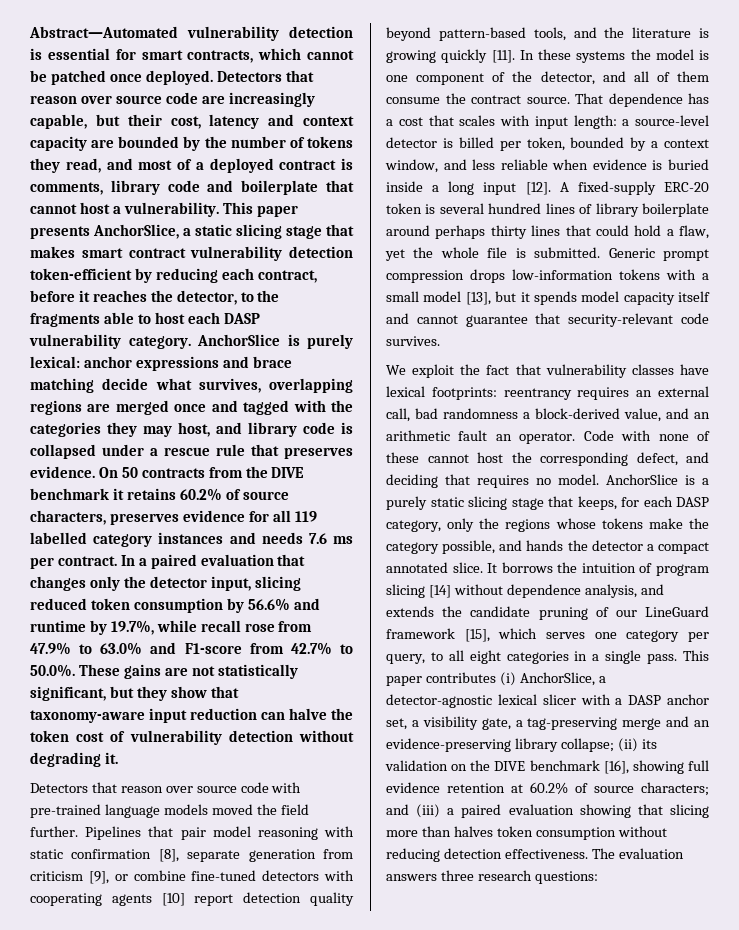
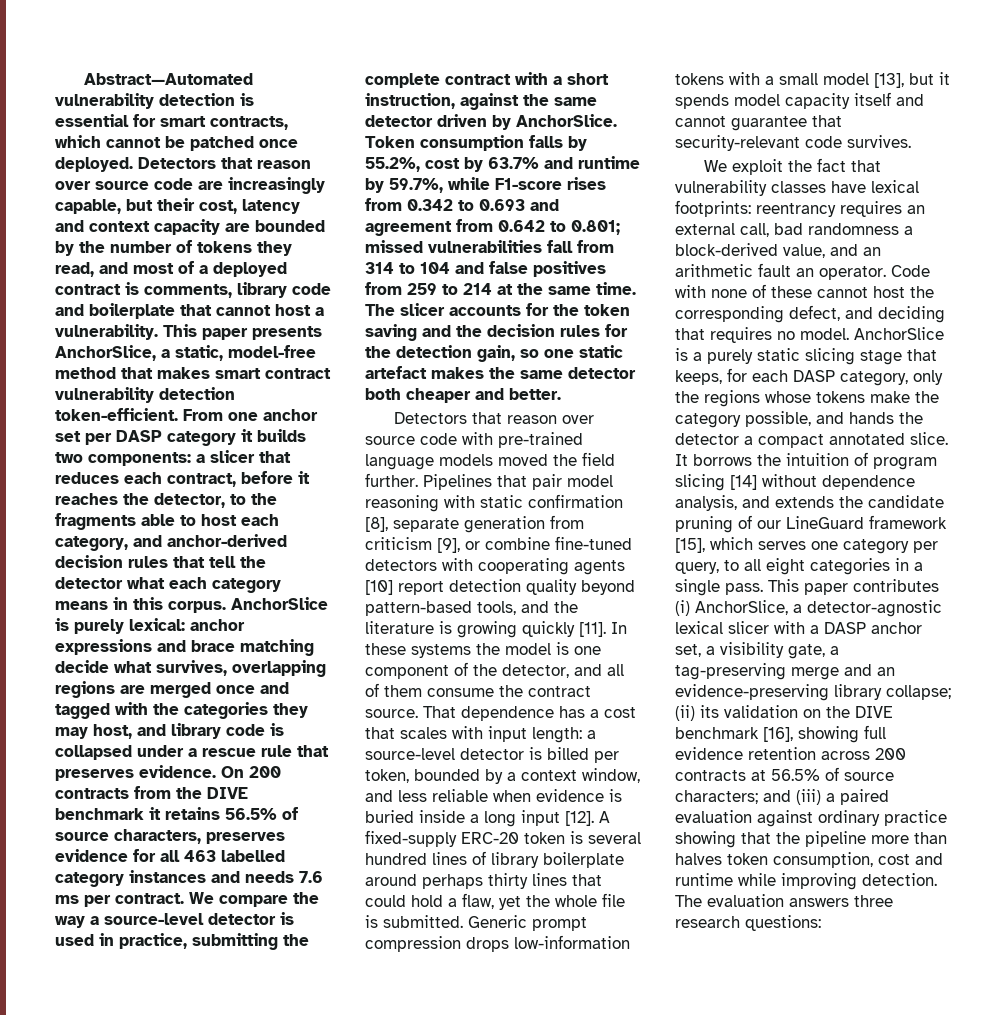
[195,224,322,239] static slicing stage -> [175,345,316,361] [55,367,116,379] static, model-free method
[30,268,218,283] token-efficient by reducing -> [55,408,318,421] [55,429,306,446] [55,450,291,466] [55,472,119,484] token-efficient. From one anchor set per DASP category it builds two components: a slicer that reduces
[223,313,260,324] [29,334,191,349] DASP vulnerability category. -> [55,534,287,551] [55,555,266,568] [55,577,281,593] [55,597,226,613] category, and anchor-derived decision rules that tell the detector what each category means in this corpus.
[121,467,138,478] 50 -> [249,766,281,778] 200
[179,488,222,501] 60.2% -> [225,808,277,820] 56.5%
[294,511,317,522] 119 -> [184,850,216,862] 463
[120,554,306,569] [30,576,301,591] [30,598,320,613] [30,620,313,635] [30,642,354,655] [30,664,298,679] [30,686,239,701] [30,708,353,723] [30,730,354,745] [30,752,118,767] In a paired evaluation that changes only the detector input, slicing reduced token consumption by 56.6% and runtime by 19.7%, while recall rose from 47.9% to 63.0% and F1-score from 42.7% to 50.0%. These gains are not statistically significant, but they show that taxonomy-aware input reduction can halve the token cost of vulnerability detection without degrading it. -> [189,892,319,907] [55,912,294,928] [55,933,309,950] [365,72,609,88] [365,93,597,110] [365,114,617,130] [365,135,587,151] [365,156,640,172] [365,177,606,193] [365,198,559,211] [365,219,620,236] [365,240,614,253] [365,261,606,277] [365,282,636,295] [365,303,630,316] [365,324,628,341] [365,345,623,362] [365,366,636,379] [365,388,561,403] We compare the way a source-level detector is used in practice, submitting the complete contract with a short instruction, against the same detector driven by AnchorSlice. Token consumption falls by 55.2%, cost by 63.7% and runtime by 59.7%, while F1-score rises from 0.342 to 0.693 and agreement from 0.642 to 0.801; missed vulnerabilities fall from 314 to 104 and false positives from 259 to 214 at the same time. The slicer accounts for the token saving and the decision rules for the detection gain, so one static artefact makes the same detector both cheaper and better.
[511,782,568,794] at 60.2% -> [821,748,906,760] [675,769,820,781] across 200 contracts at 56.5%
[579,804,709,818] [386,826,667,840] [386,848,588,862] showing that slicing more than halves token consumption without reducing detection effectiveness. -> [757,810,947,827] [675,831,947,848] [675,852,943,868] [675,873,937,890] against ordinary practice showing that the pipeline more than halves token consumption, cost and runtime while improving detection.

